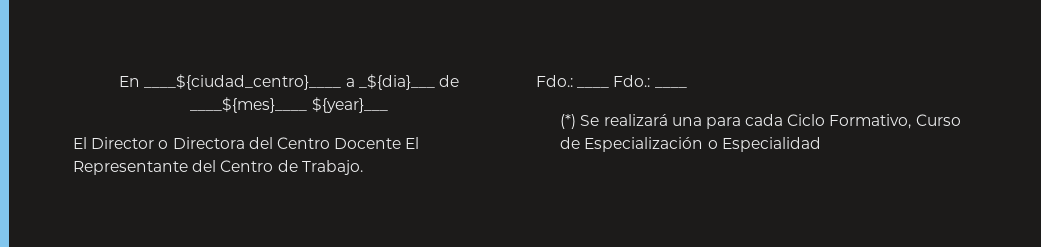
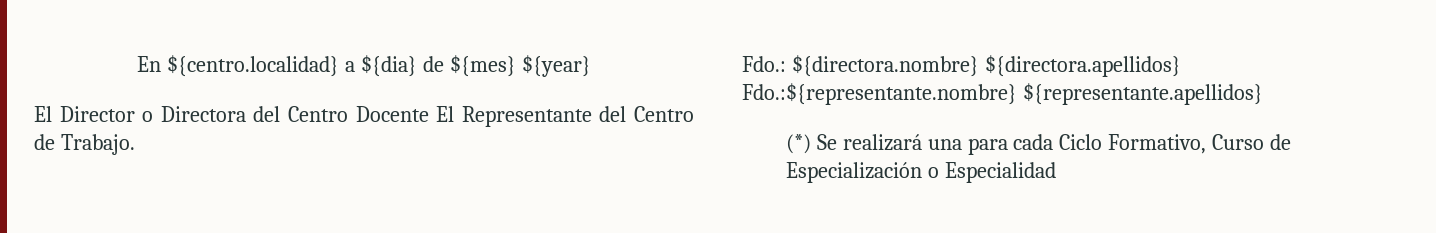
[144,74,459,90] [190,97,388,113] ____${ciudad_centro}____ a _${dia}___ de ____${mes}____ ${year}___ -> [167,55,591,77] ${centro.localidad} a ${dia} de ${mes} ${year}
[577,87,610,88] [613,75,651,87] [654,87,687,88] ____ Fdo.: ____ -> [791,55,1181,77] [742,83,1263,105] ${directora.nombre} ${directora.apellidos} Fdo.:${representante.nombre} ${representante.apellidos}

